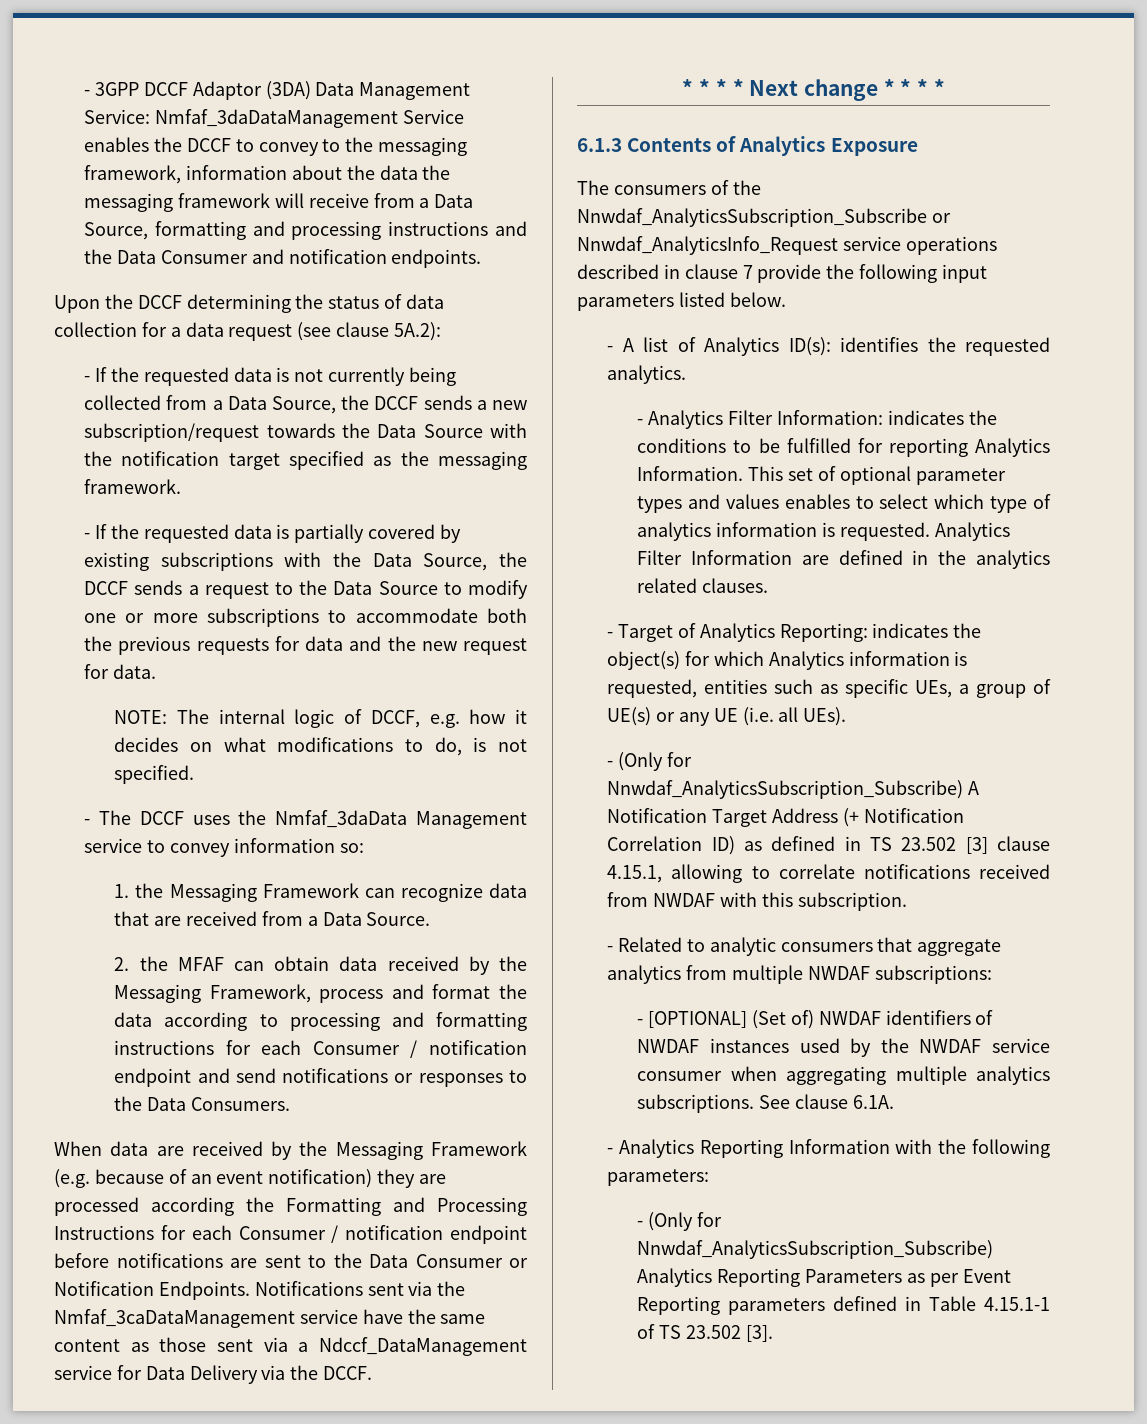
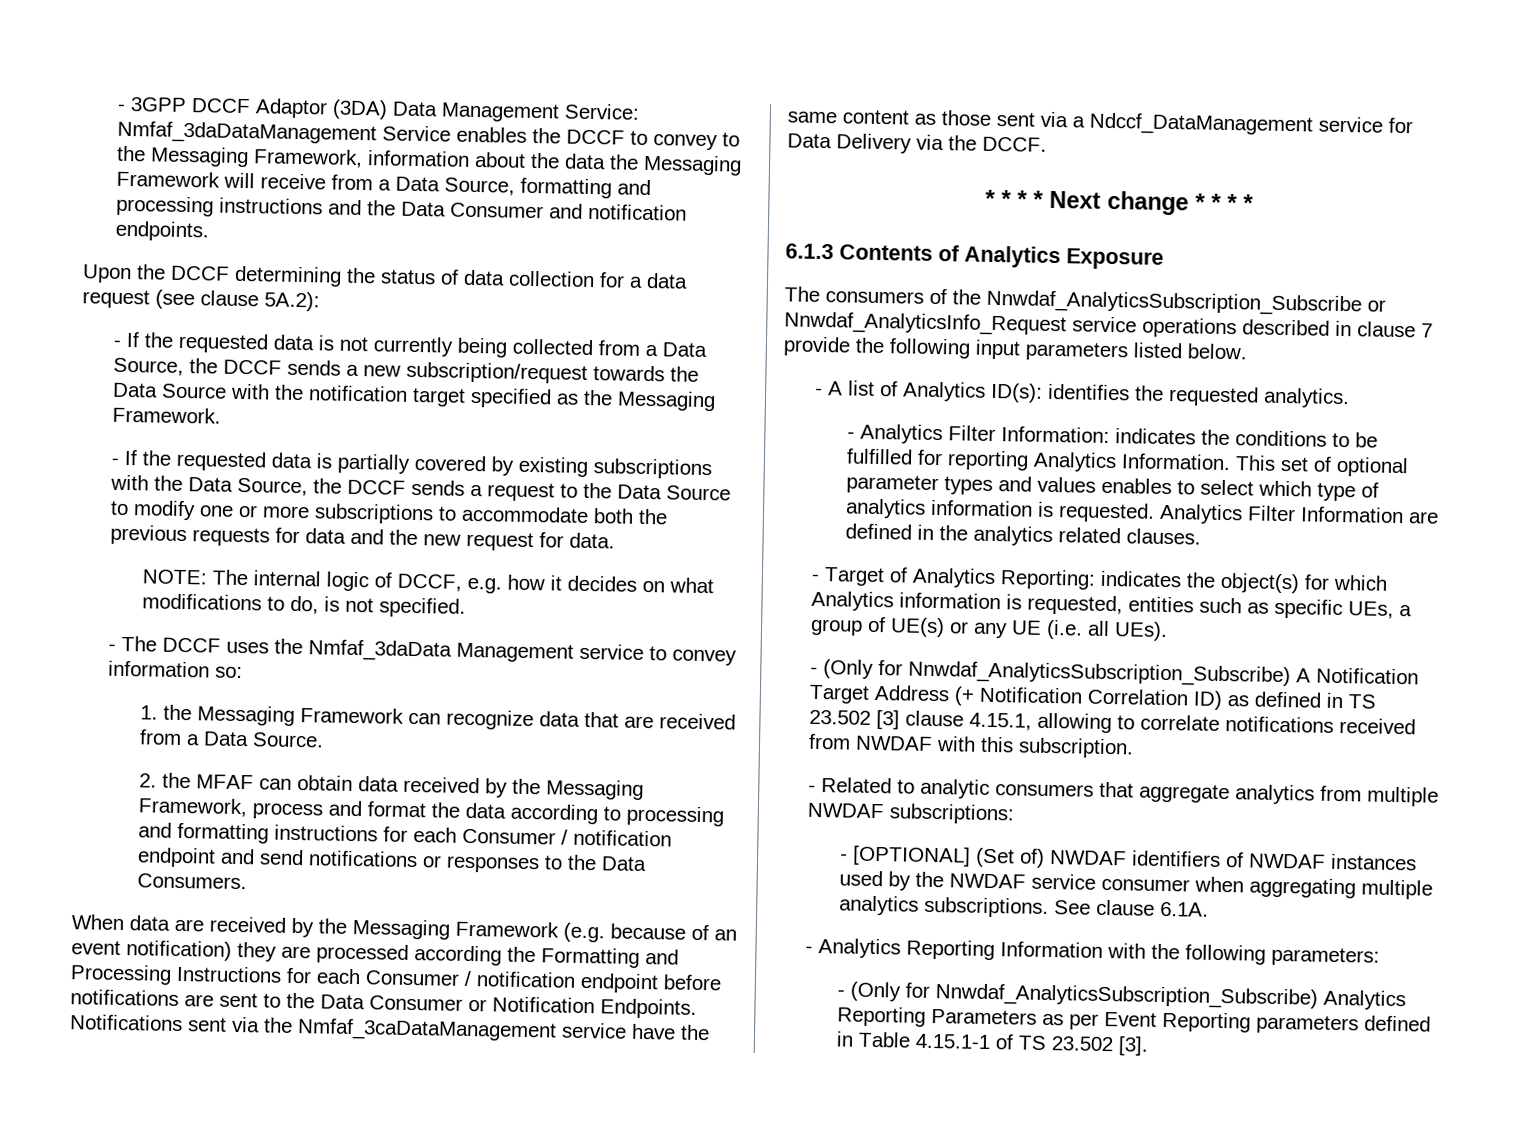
[378,137,468,156] [84,165,182,184] messaging framework, -> [150,146,364,169] Messaging Framework,
[84,193,271,212] messaging framework -> [643,154,743,176] [116,170,221,188] Messaging Framework
[438,451,527,470] [84,479,182,494] messaging framework. -> [617,390,717,412] [112,406,222,424] Messaging Framework.

